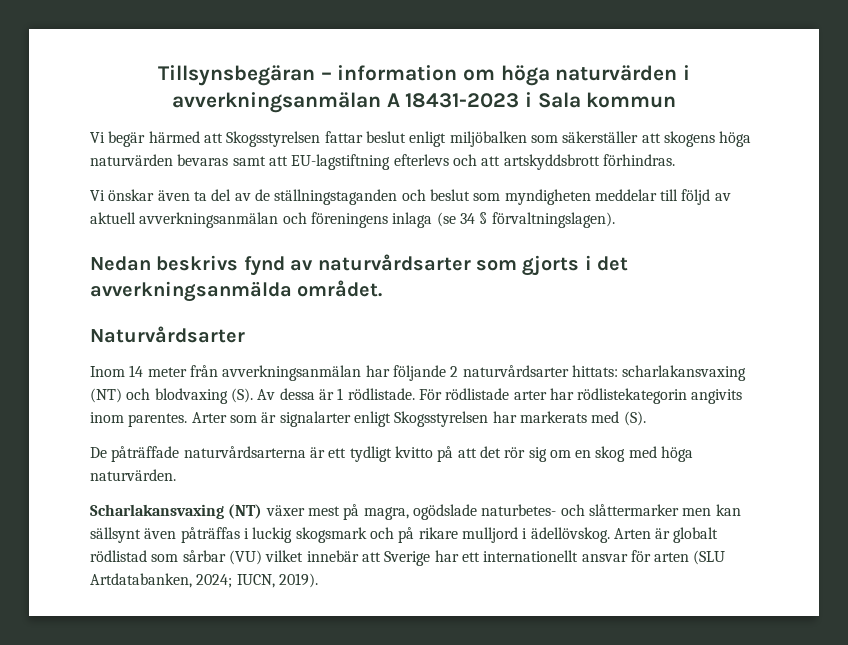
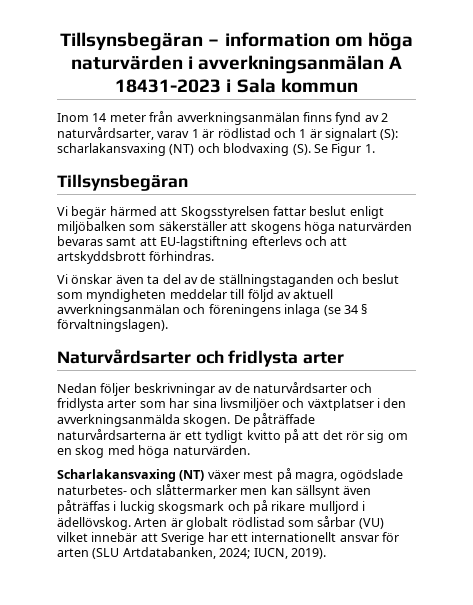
(677, 100) none -> [57,111,388,125] [57,127,399,141] [57,143,375,156] [57,174,188,191] // Inom 14 meter från avverkningsanmälan finns fynd av 2 naturvårdsarter, varav 1 är rödlistad och 1 är signalart (S): scharlakansvaxing (NT) och blodvaxing (S). Se Figur 1. // Tillsynsbegäran
[90,254,629,276] [90,280,383,302] [90,326,245,343] [90,365,747,381] [90,388,743,404] [90,411,646,427] Nedan beskrivs fynd av naturvårdsarter som gjorts i det avverkningsanmälda området. // Naturvårdsarter // Inom 14 meter från avverkningsanmälan har följande 2 naturvårdsarter hittats: scharlakansvaxing (NT) och blodvaxing (S). Av dessa är 1 rödlistade. För rödlistade arter har rödlistekategorin angivits inom parentes. Arter som är signalarter enligt Skogsstyrelsen har markerats med (S). // -> [57,349,345,367] [57,382,373,396] [57,398,407,411] [57,414,231,427] Naturvårdsarter och fridlysta arter // Nedan följer beskrivningar av de naturvårdsarter och fridlysta arter som har sina livsmiljöer och växtplatser i den avverkningsanmälda skogen.

